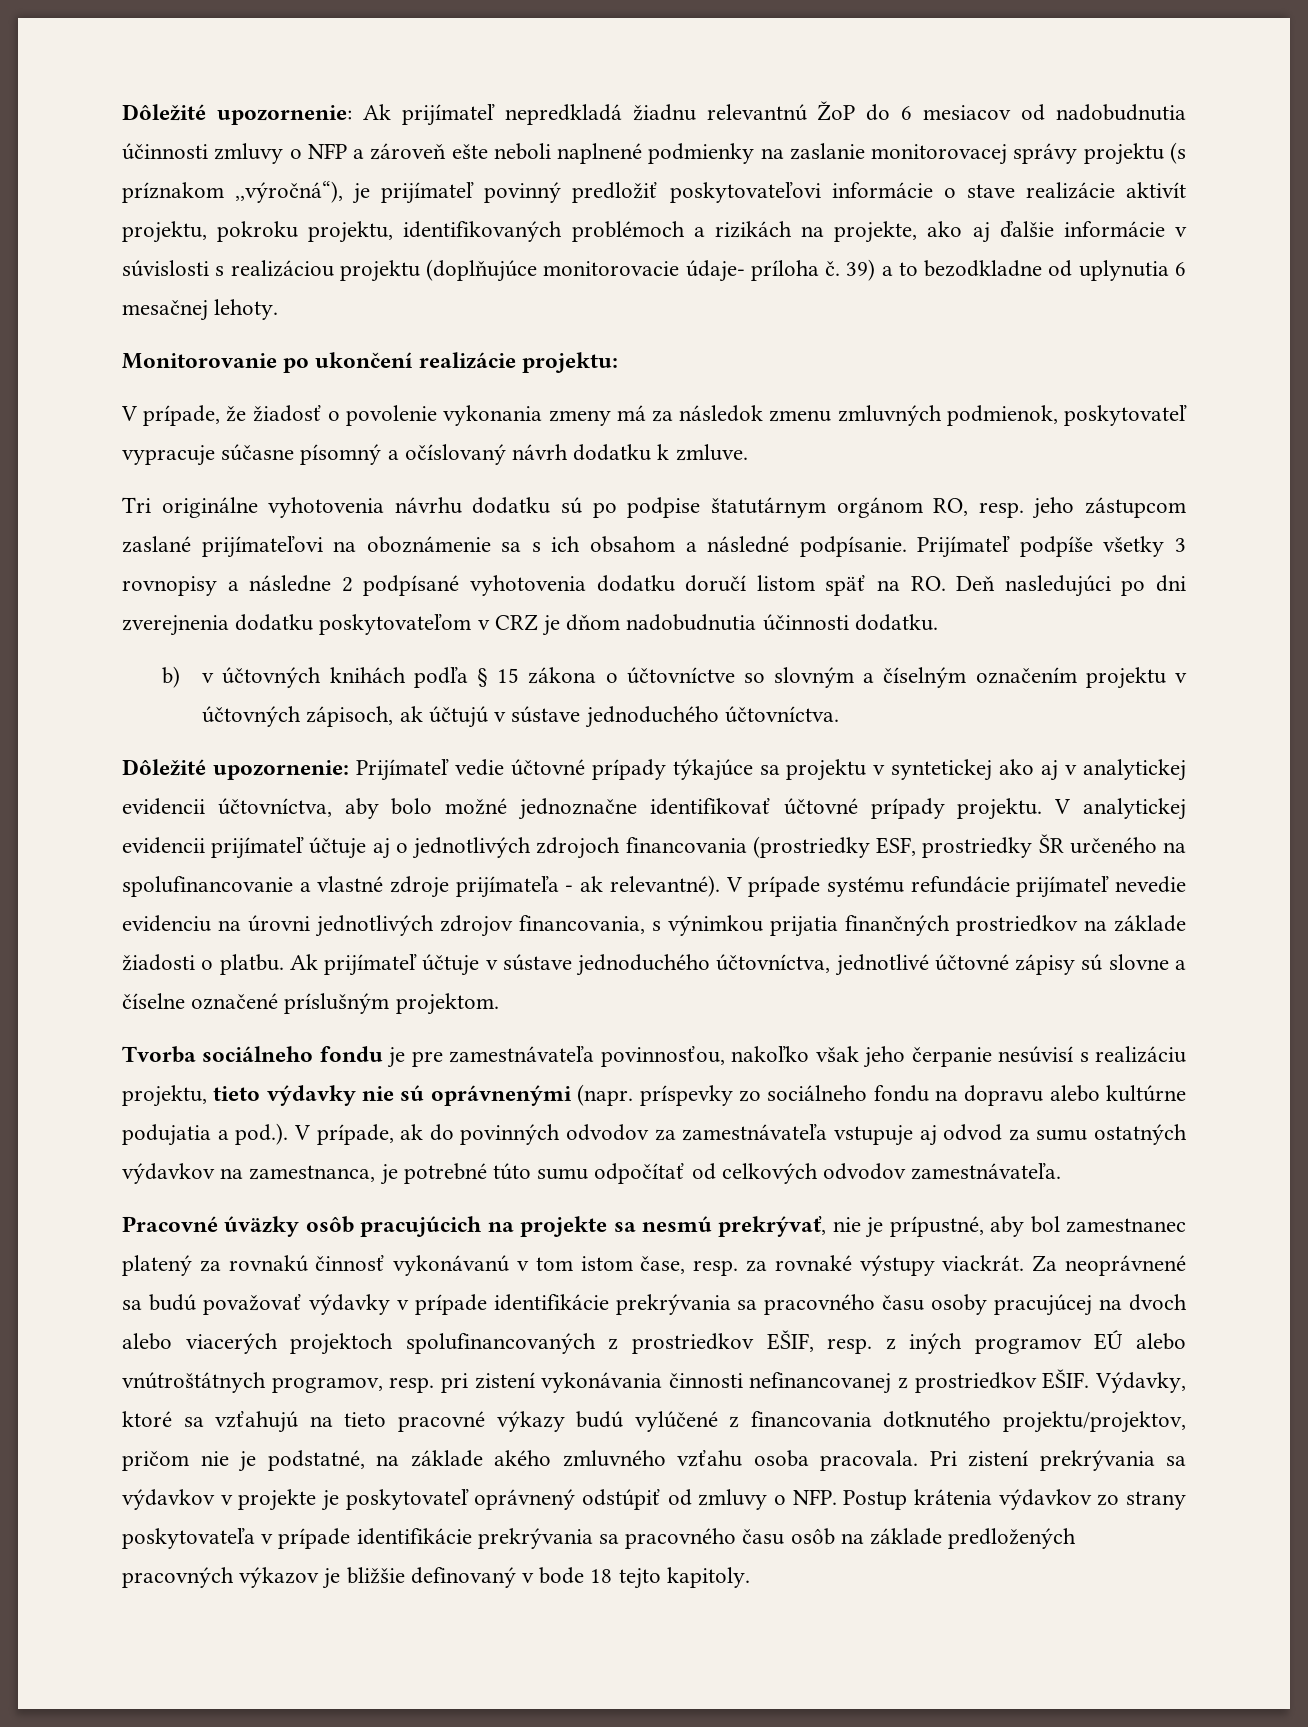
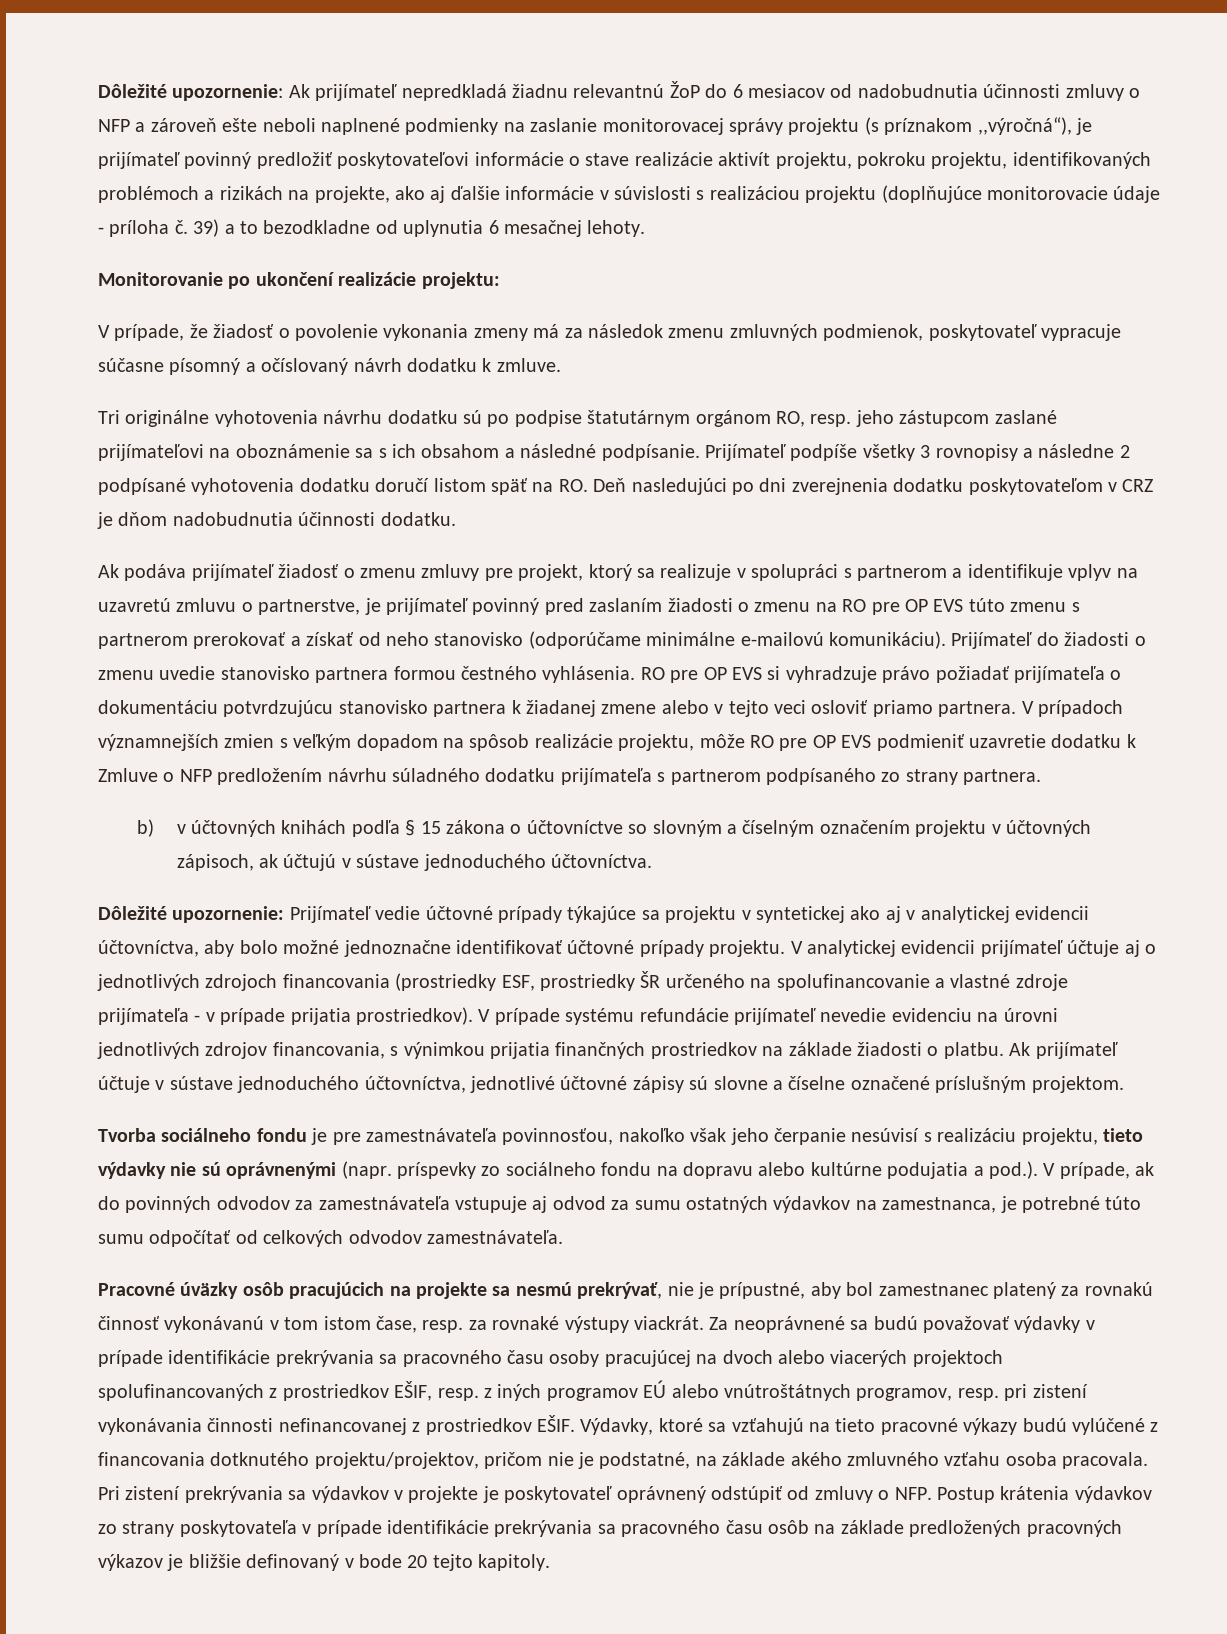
[685,260,745,282] údaje- -> [1113,186,1161,203] [98,227,104,234] údaje -
(938, 622) none -> [98,564,1138,581] [98,598,1080,615] [98,631,1146,649] [98,666,1122,683] [98,700,1123,717] [98,734,1136,751] [98,768,1042,785] // Ak podáva prijímateľ žiadosť o zmenu zmluvy pre projekt, ktorý sa realizuje v spolupráci s partnerom a identifikuje vplyv na uzavretú zmluvu o partnerstve, je prijímateľ povinný pred zaslaním žiadosti o zmenu na RO pre OP EVS túto zmenu s partnerom prerokovať a získať od neho stanovisko (odporúčame minimálne e-mailovú komunikáciu). Prijímateľ do žiadosti o zmenu uvedie stanovisko partnera formou čestného vyhlásenia. RO pre OP EVS si vyhradzuje právo požiadať prijímateľa o dokumentáciu potvrdzujúcu stanovisko partnera k žiadanej zmene alebo v tejto veci osloviť priamo partnera. V prípadoch významnejších zmien s veľkým dopadom na spôsob realizácie projektu, môže RO pre OP EVS podmieniť uzavretie dodatku k Zmluve o NFP predložením návrhu súladného dodatku prijímateľa s partnerom podpísaného zo strany partnera.
[580,875,720,897] ak relevantné). -> [205,1007,473,1025] v prípade prijatia prostriedkov).
[590,1569,613,1583] 18 -> [407,1555,428,1568] 20

